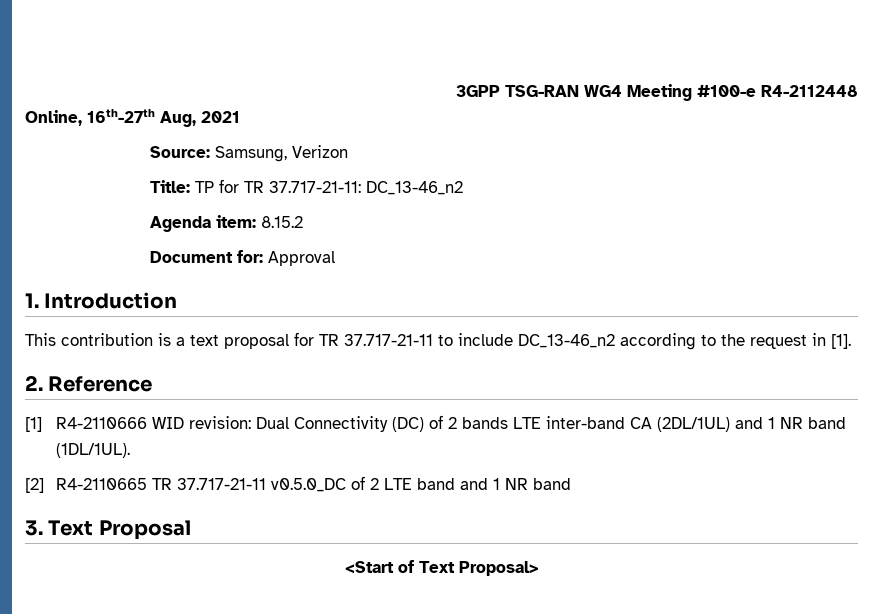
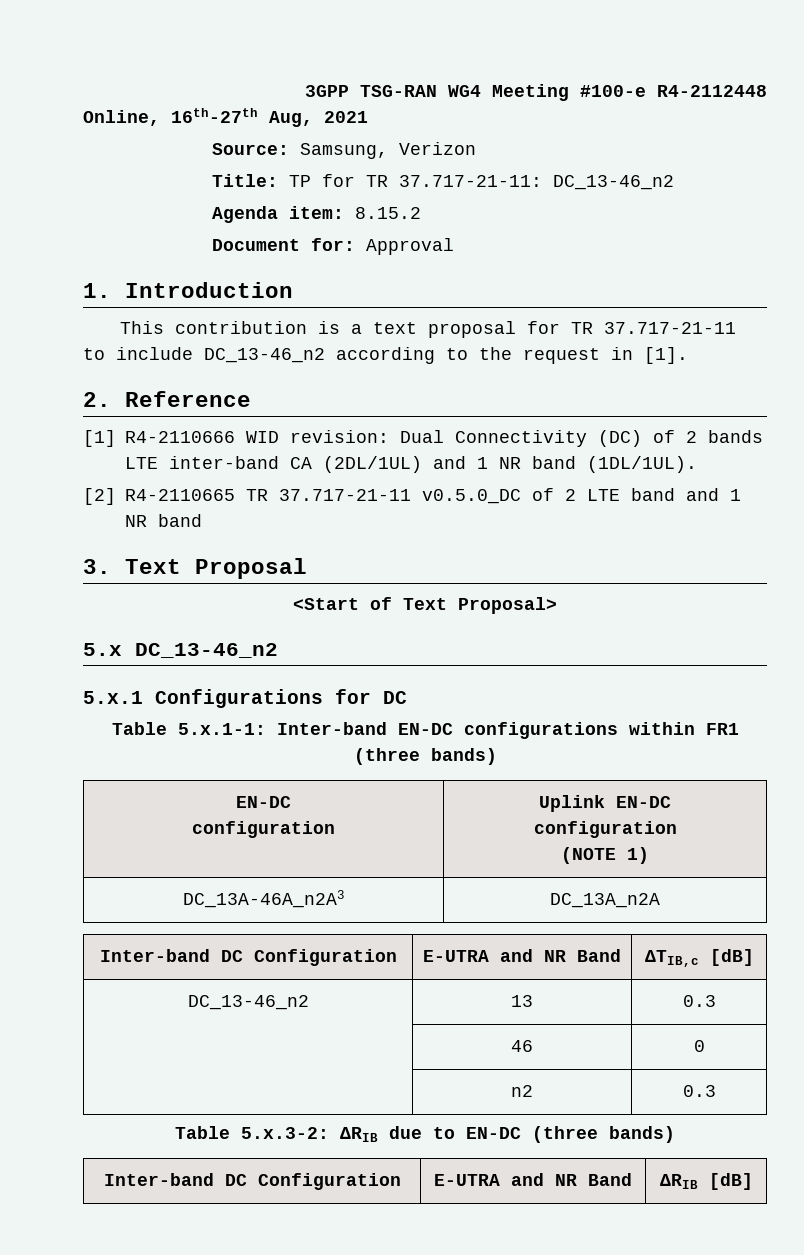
(539, 568) none -> [83,643,278,658] [83,689,407,708] [111,722,739,739] [353,748,497,765] [236,796,291,808] [192,821,335,838] [539,795,671,812] [533,821,677,838] [561,847,649,864] [182,890,345,908] [550,893,660,908] [99,949,397,966] [423,949,621,962] [644,949,754,967] [187,995,309,1010] [511,995,533,1007] [682,995,716,1007] [511,1040,533,1052] [693,1040,705,1052] [511,1085,533,1097] [682,1085,716,1097] [175,1126,675,1143] [103,1173,401,1190] [434,1173,632,1186] [659,1173,753,1190] // 5.x DC_13-46_n2 // 5.x.1 Configurations for DC // Table 5.x.1-1: Inter-band EN-DC configurations within FR1 (three bands) // EN-DC // configuration | Uplink EN-DC // configuration // (NOTE 1) // DC_13A-46A_n2A3 | DC_13A_n2A // Inter-band DC Configuration | E-UTRA and NR Band | ΔTIB,c [dB] // DC_13-46_n2 | 13 | 0.3 // | 46 | 0 // | n2 | 0.3 // Table 5.x.3-2: ΔRIB due to EN-DC (three bands) // Inter-band DC Configuration | E-UTRA and NR Band | ΔRIB [dB]

